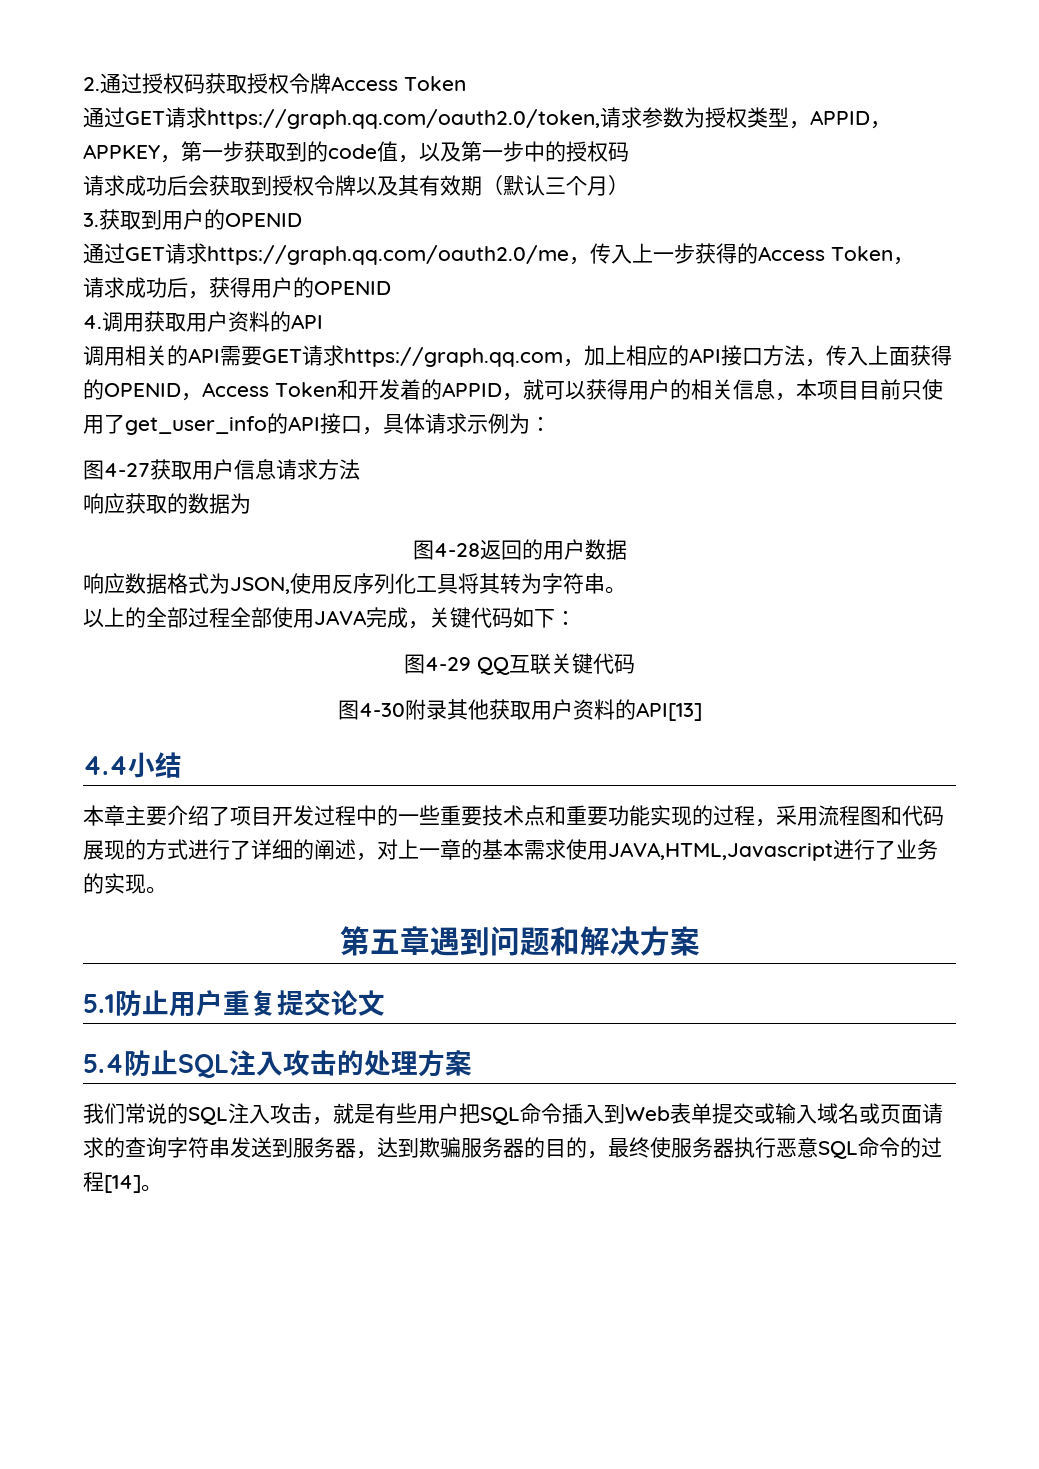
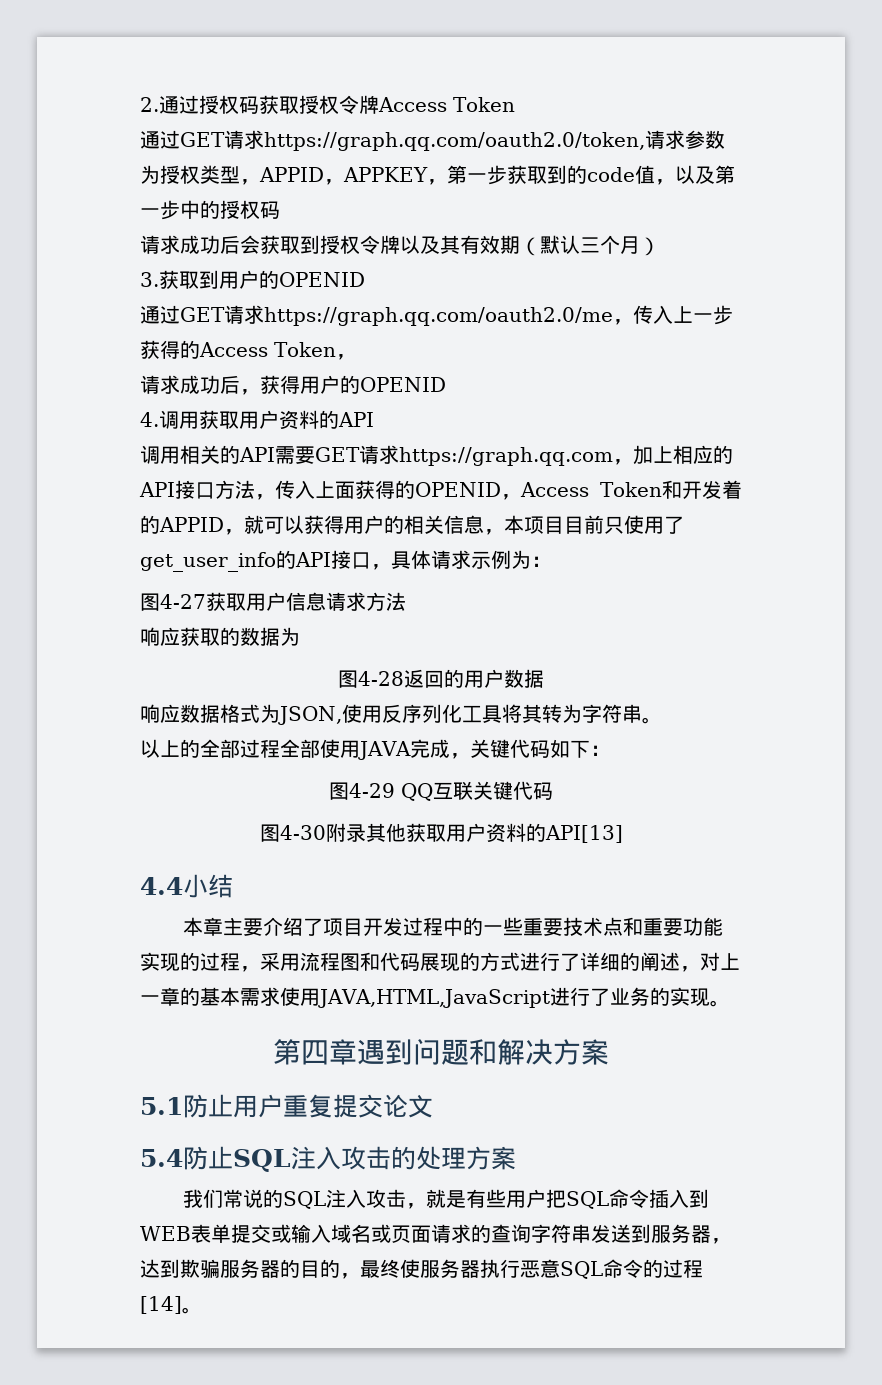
[608,842,833,861] JAVA,HTML,Javascript -> [318,989,550,1008] JAVA,HTML,JavaScript
[369,929,400,954] 五 -> [301,1040,329,1065] 四
[625,1106,670,1121] Web -> [140,1226,191,1241] WEB

